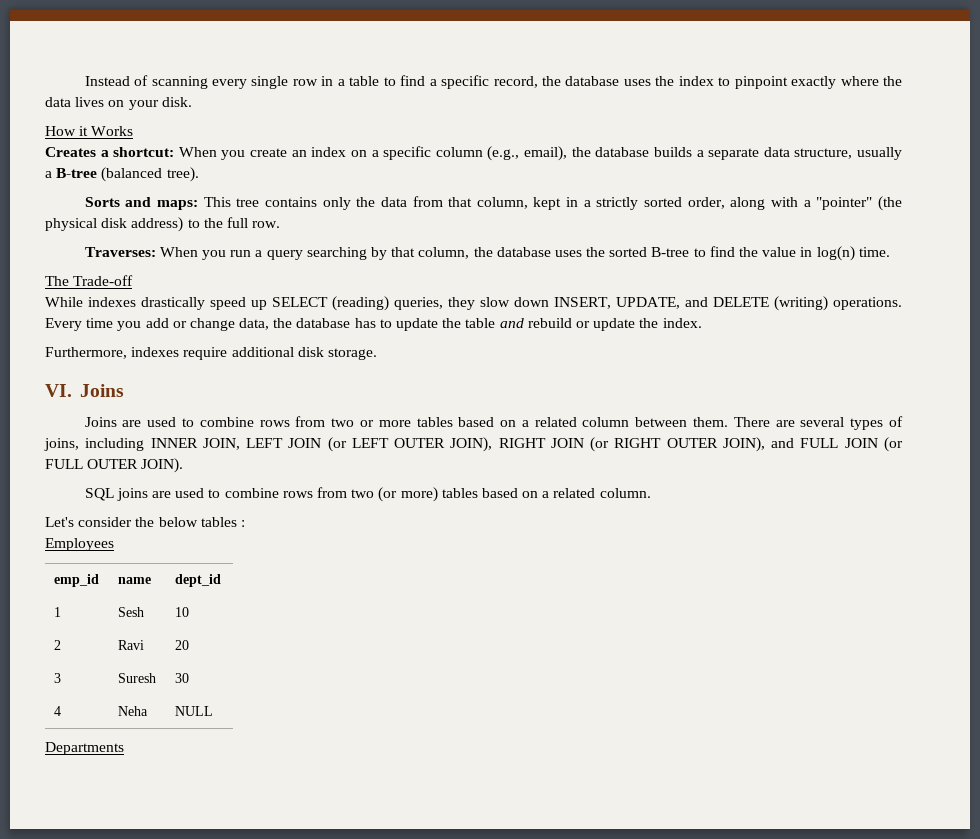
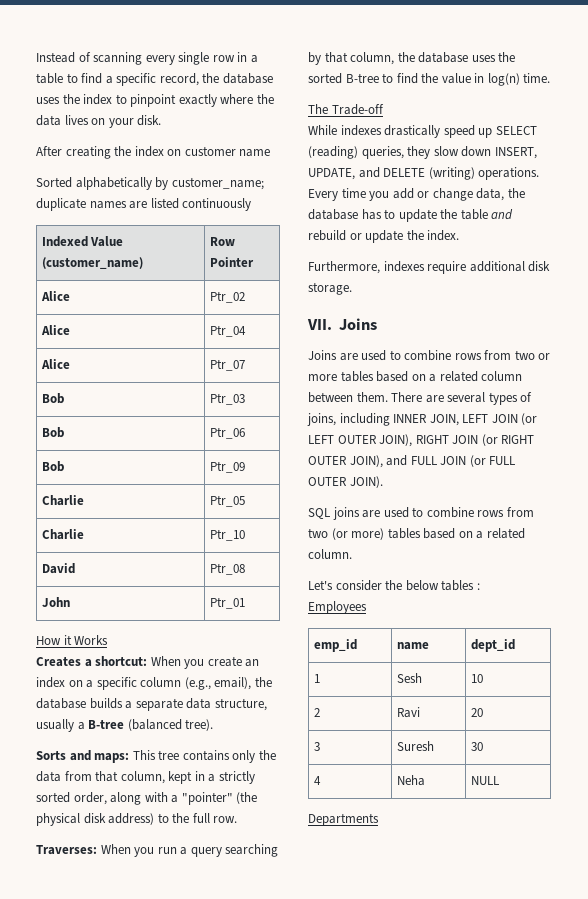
(192, 102) none -> [36,146,271,159] [36,177,264,190] [36,198,252,211] [41,236,124,247] [41,257,143,269] [209,237,235,246] [209,257,254,267] [40,291,70,301] [209,291,245,303] [40,325,70,335] [209,325,246,337] [40,359,70,369] [209,359,245,371] [41,393,64,404] [209,393,245,405] [41,427,64,438] [209,427,245,439] [41,461,64,472] [209,461,245,473] [41,495,84,506] [209,495,245,507] [41,529,84,540] [209,529,245,541] [41,563,75,574] [209,563,245,575] [41,597,70,607] [209,597,245,609] // After creating the index on customer name // Sorted alphabetically by customer_name; duplicate names are listed continuously // Indexed Value (customer_name) | Row Pointer // Alice | Ptr_02 // Alice | Ptr_04 // Alice | Ptr_07 // Bob | Ptr_03 // Bob | Ptr_06 // Bob | Ptr_09 // Charlie | Ptr_05 // Charlie | Ptr_10 // David | Ptr_08 // John | Ptr_01
[45,384,72,397] VI. -> [307,319,332,330] VII.

